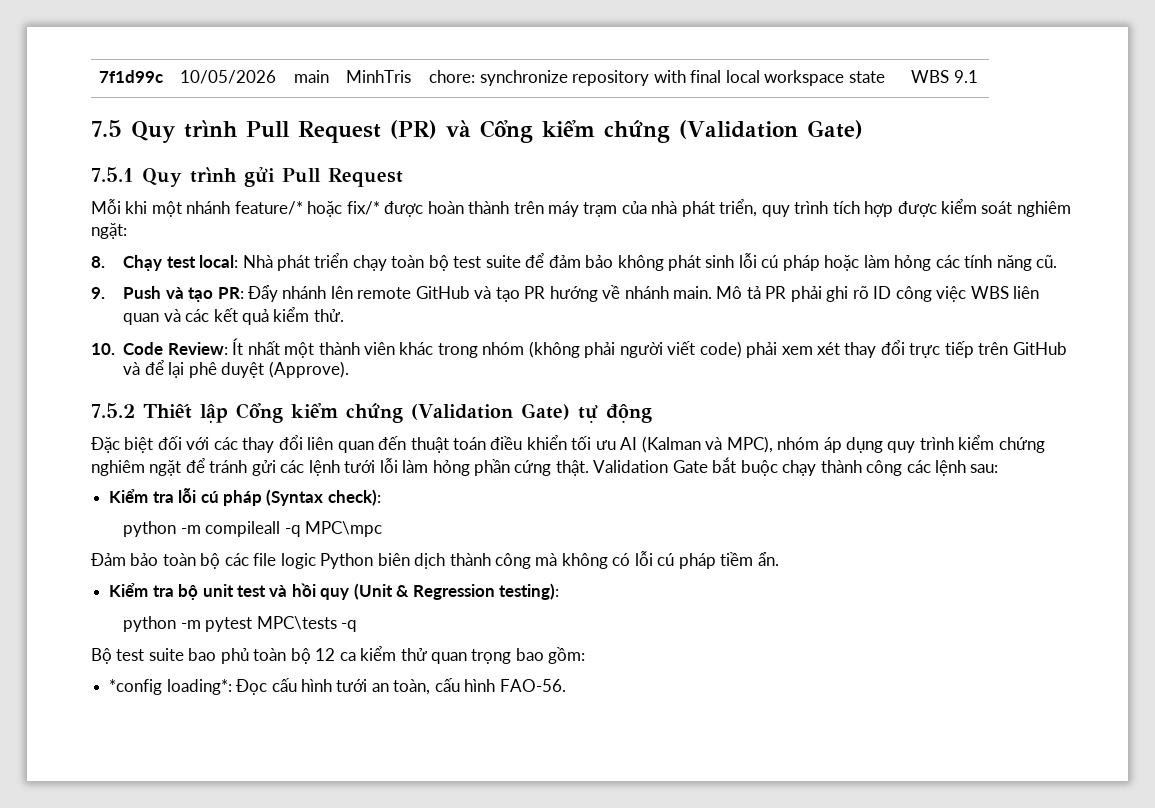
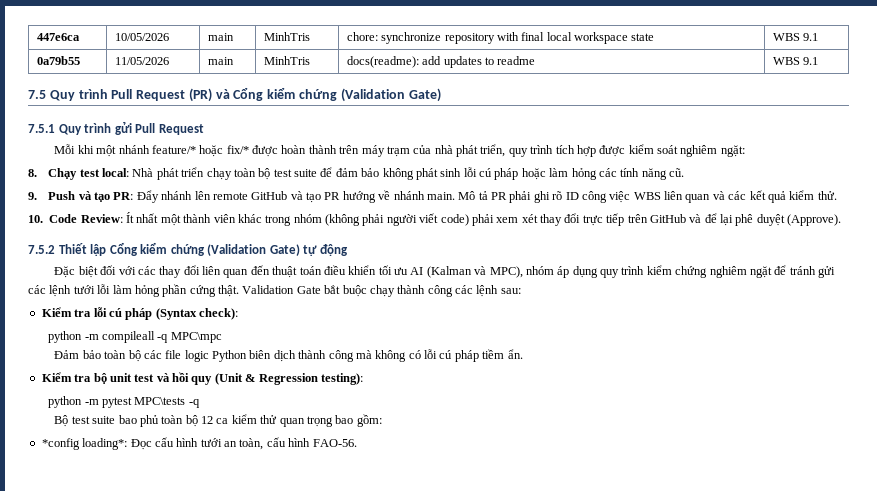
[99,70,164,83] 7f1d99c -> [36,33,80,41] 447e6ca
(978, 76) none -> [36,56,80,65] [114,57,169,65] [207,57,234,65] [263,56,310,65] [346,56,536,68] [772,57,819,65] // 0a79b55 | 11/05/2026 | main | MinhTris | docs(readme): add updates to readme | WBS 9.1

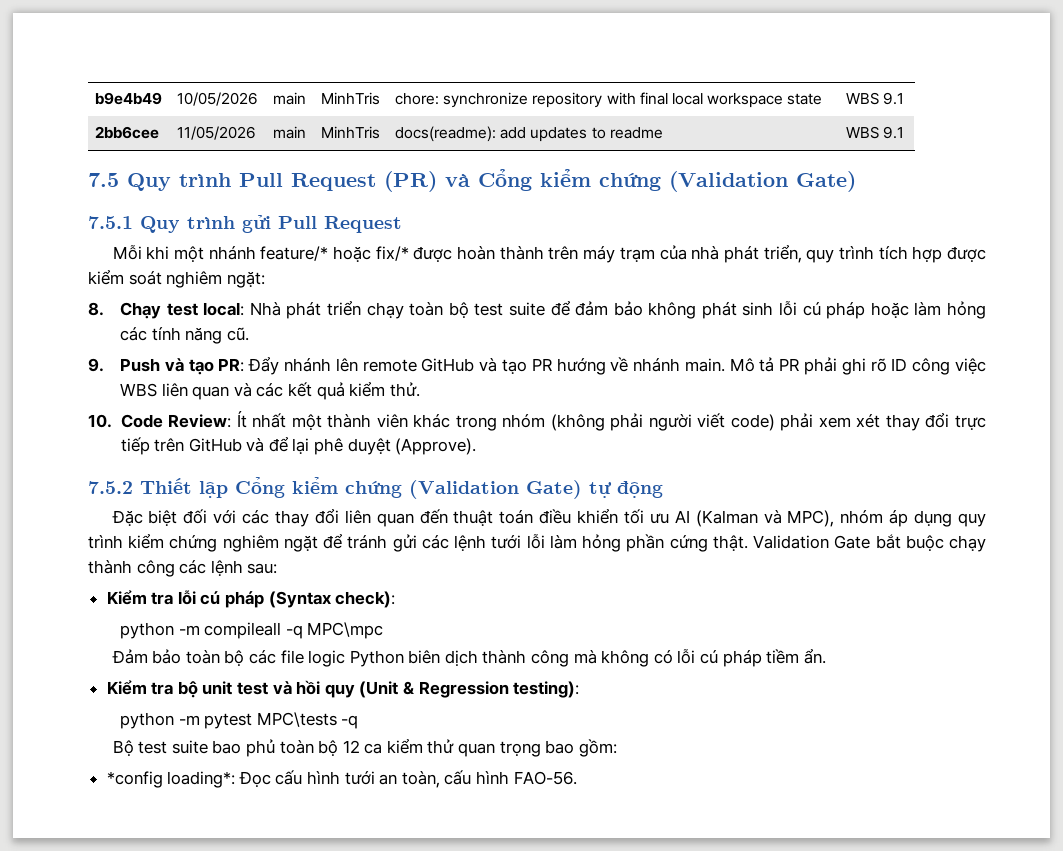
[36,33,80,41] 447e6ca -> [95,92,163,105] b9e4b49
[36,56,80,65] 0a79b55 -> [95,126,160,139] 2bb6cee

